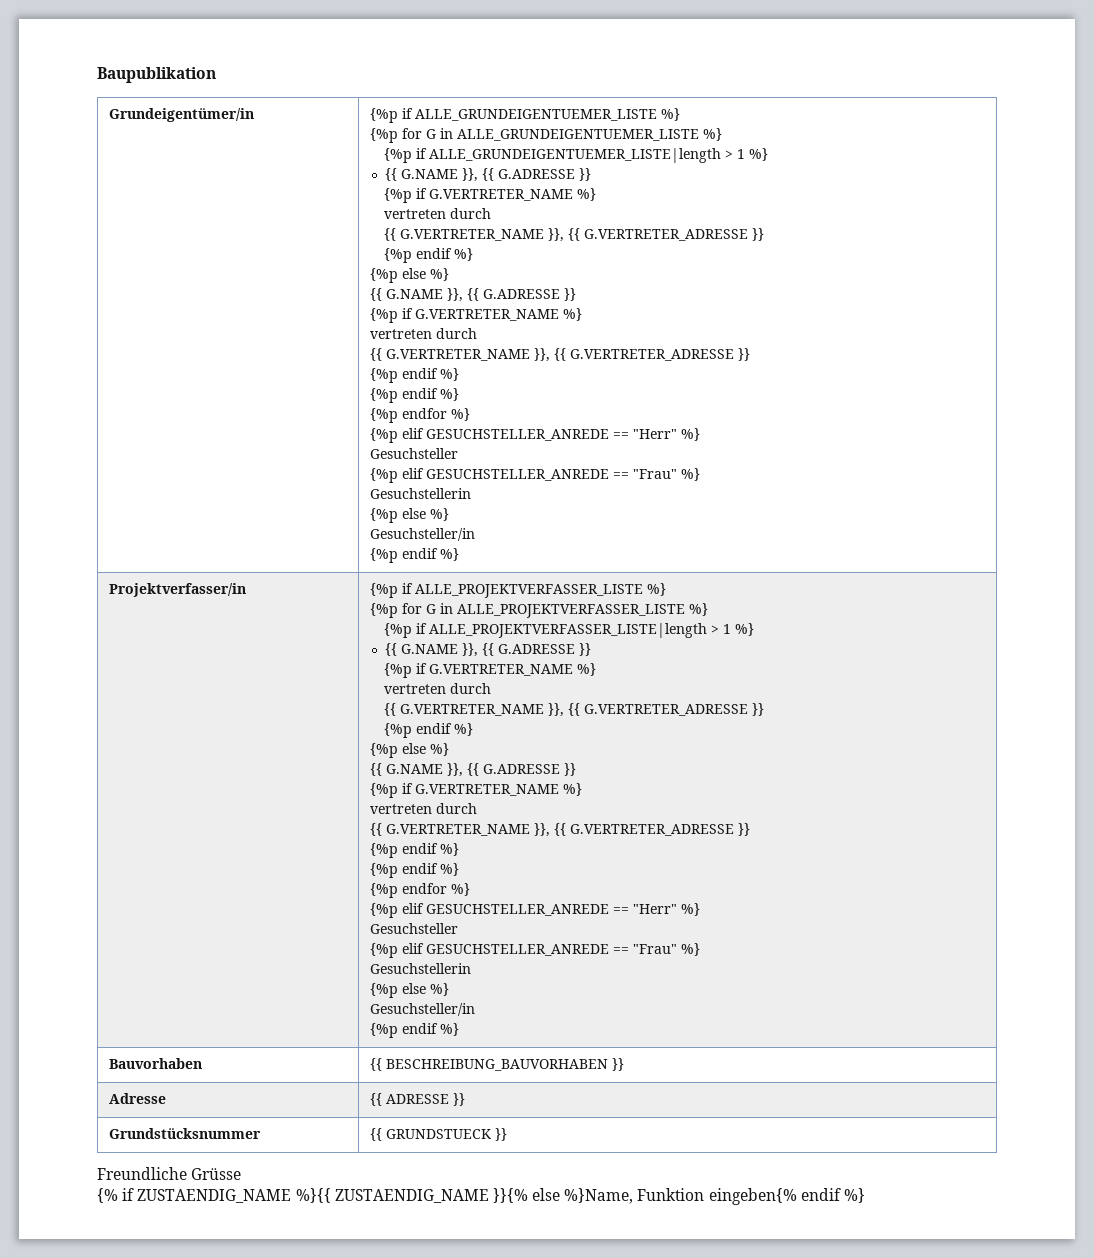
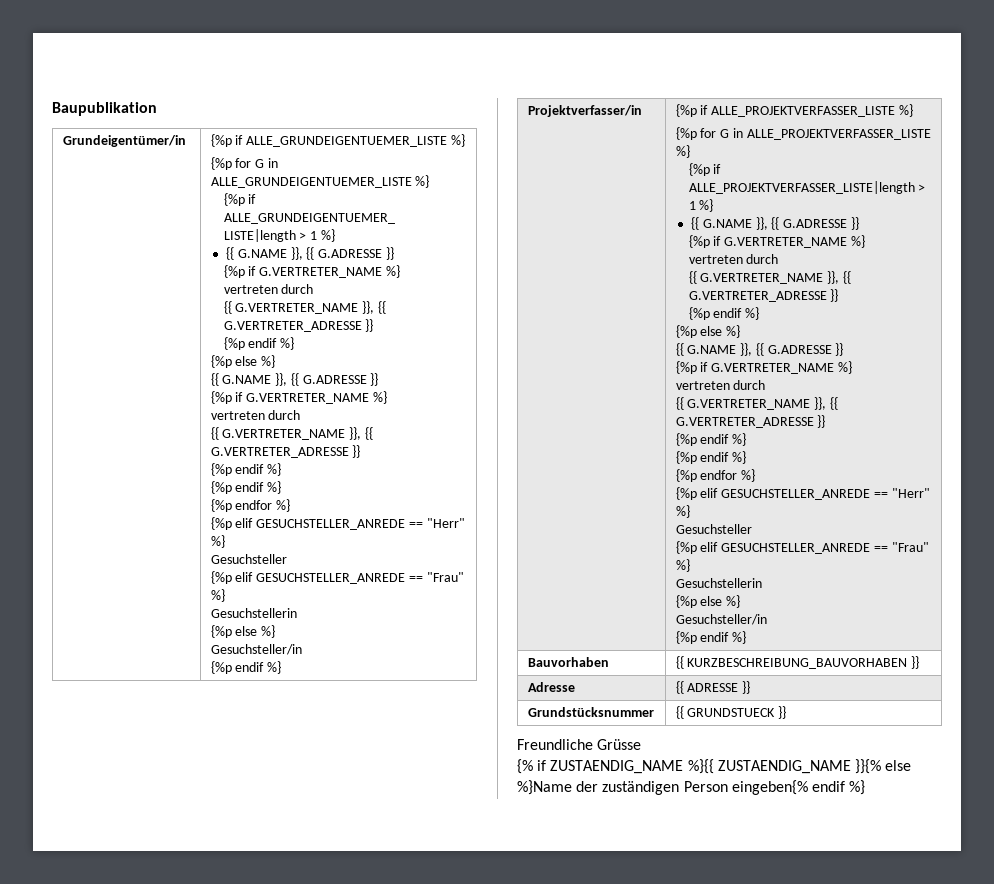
[385,1059,608,1071] BESCHREIBUNG_BAUVORHABEN -> [687,658,908,669] KURZBESCHREIBUNG_BAUVORHABEN
[564,1188,705,1204] %}Name, Funktion -> [517,780,728,795] %}Name der zuständigen Person

